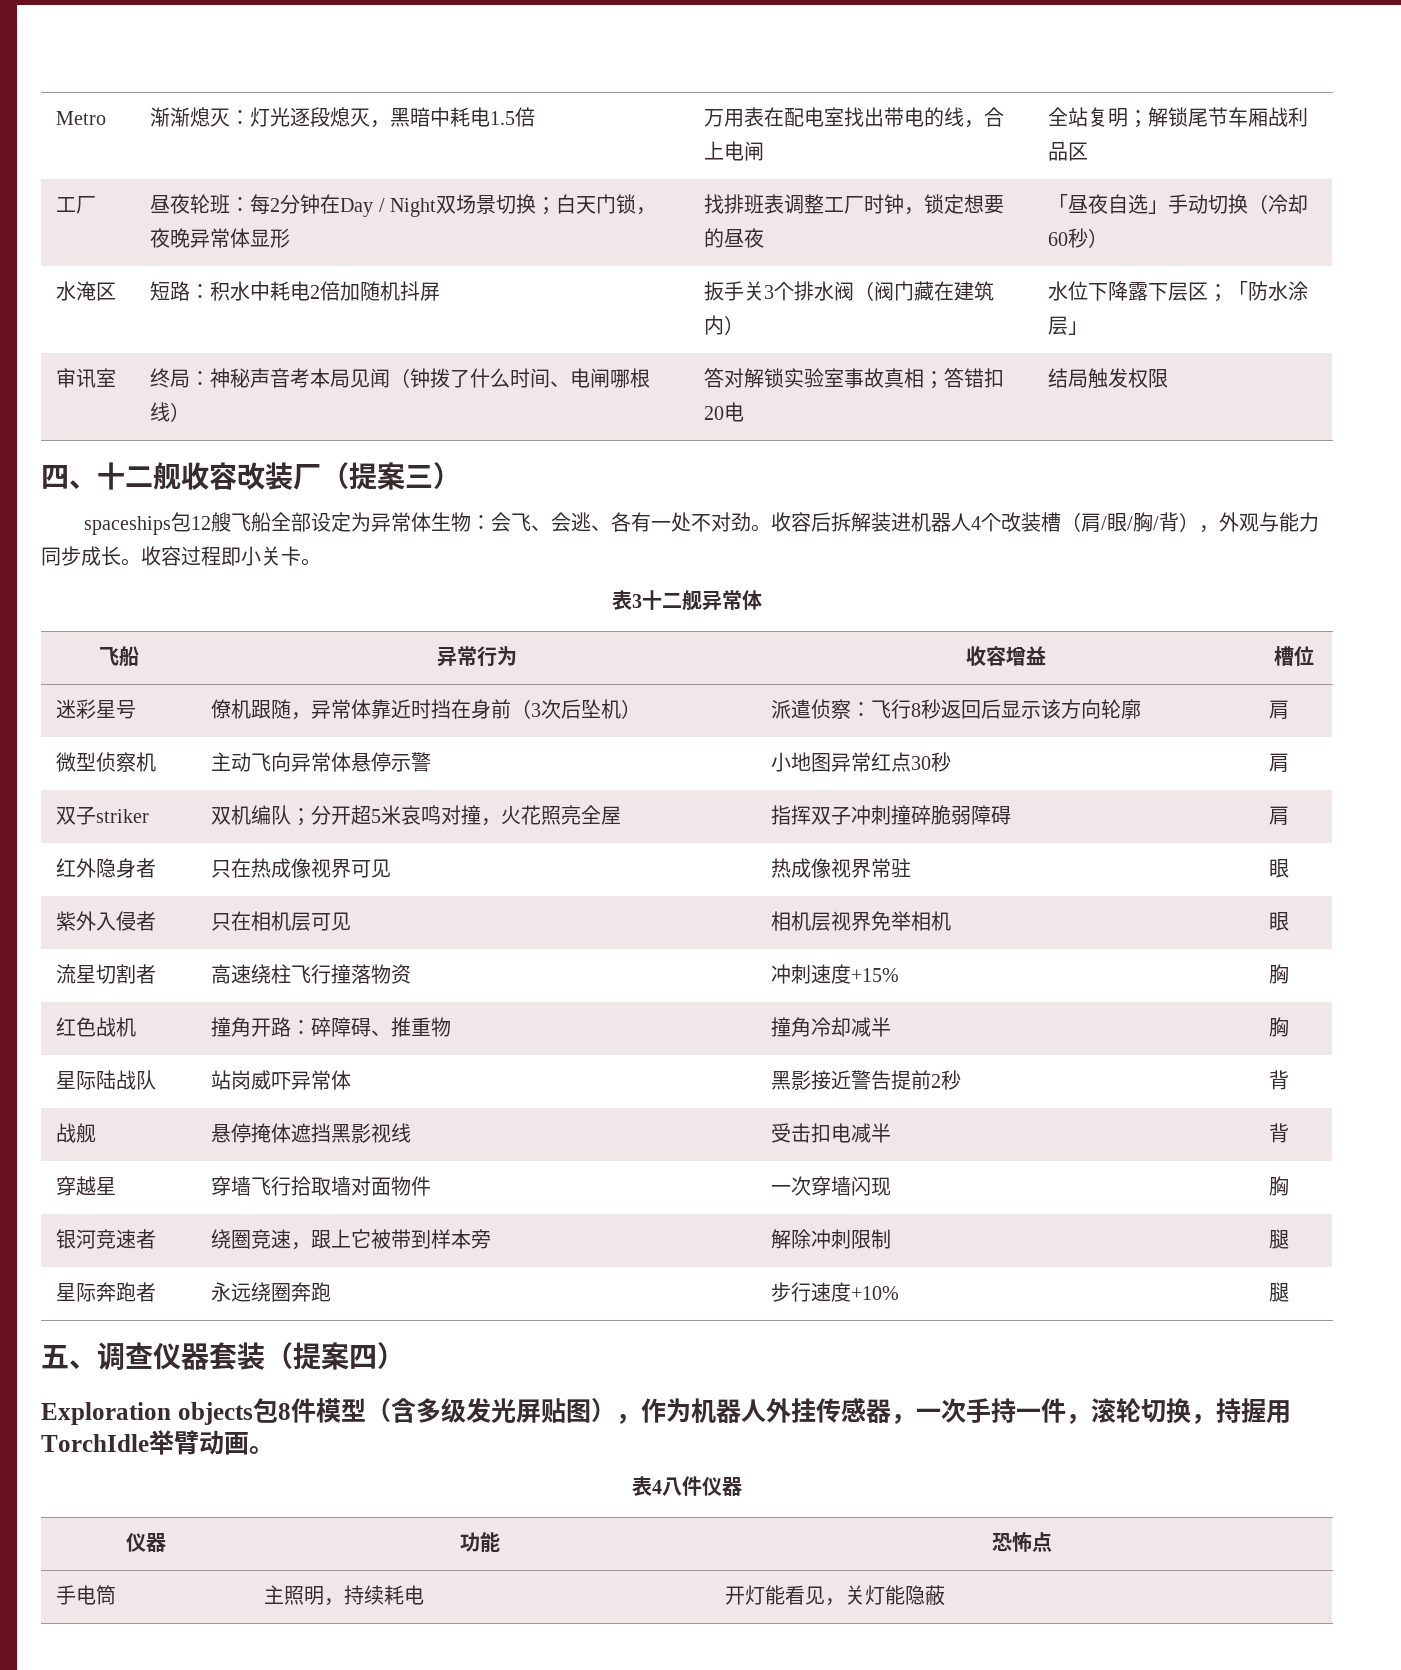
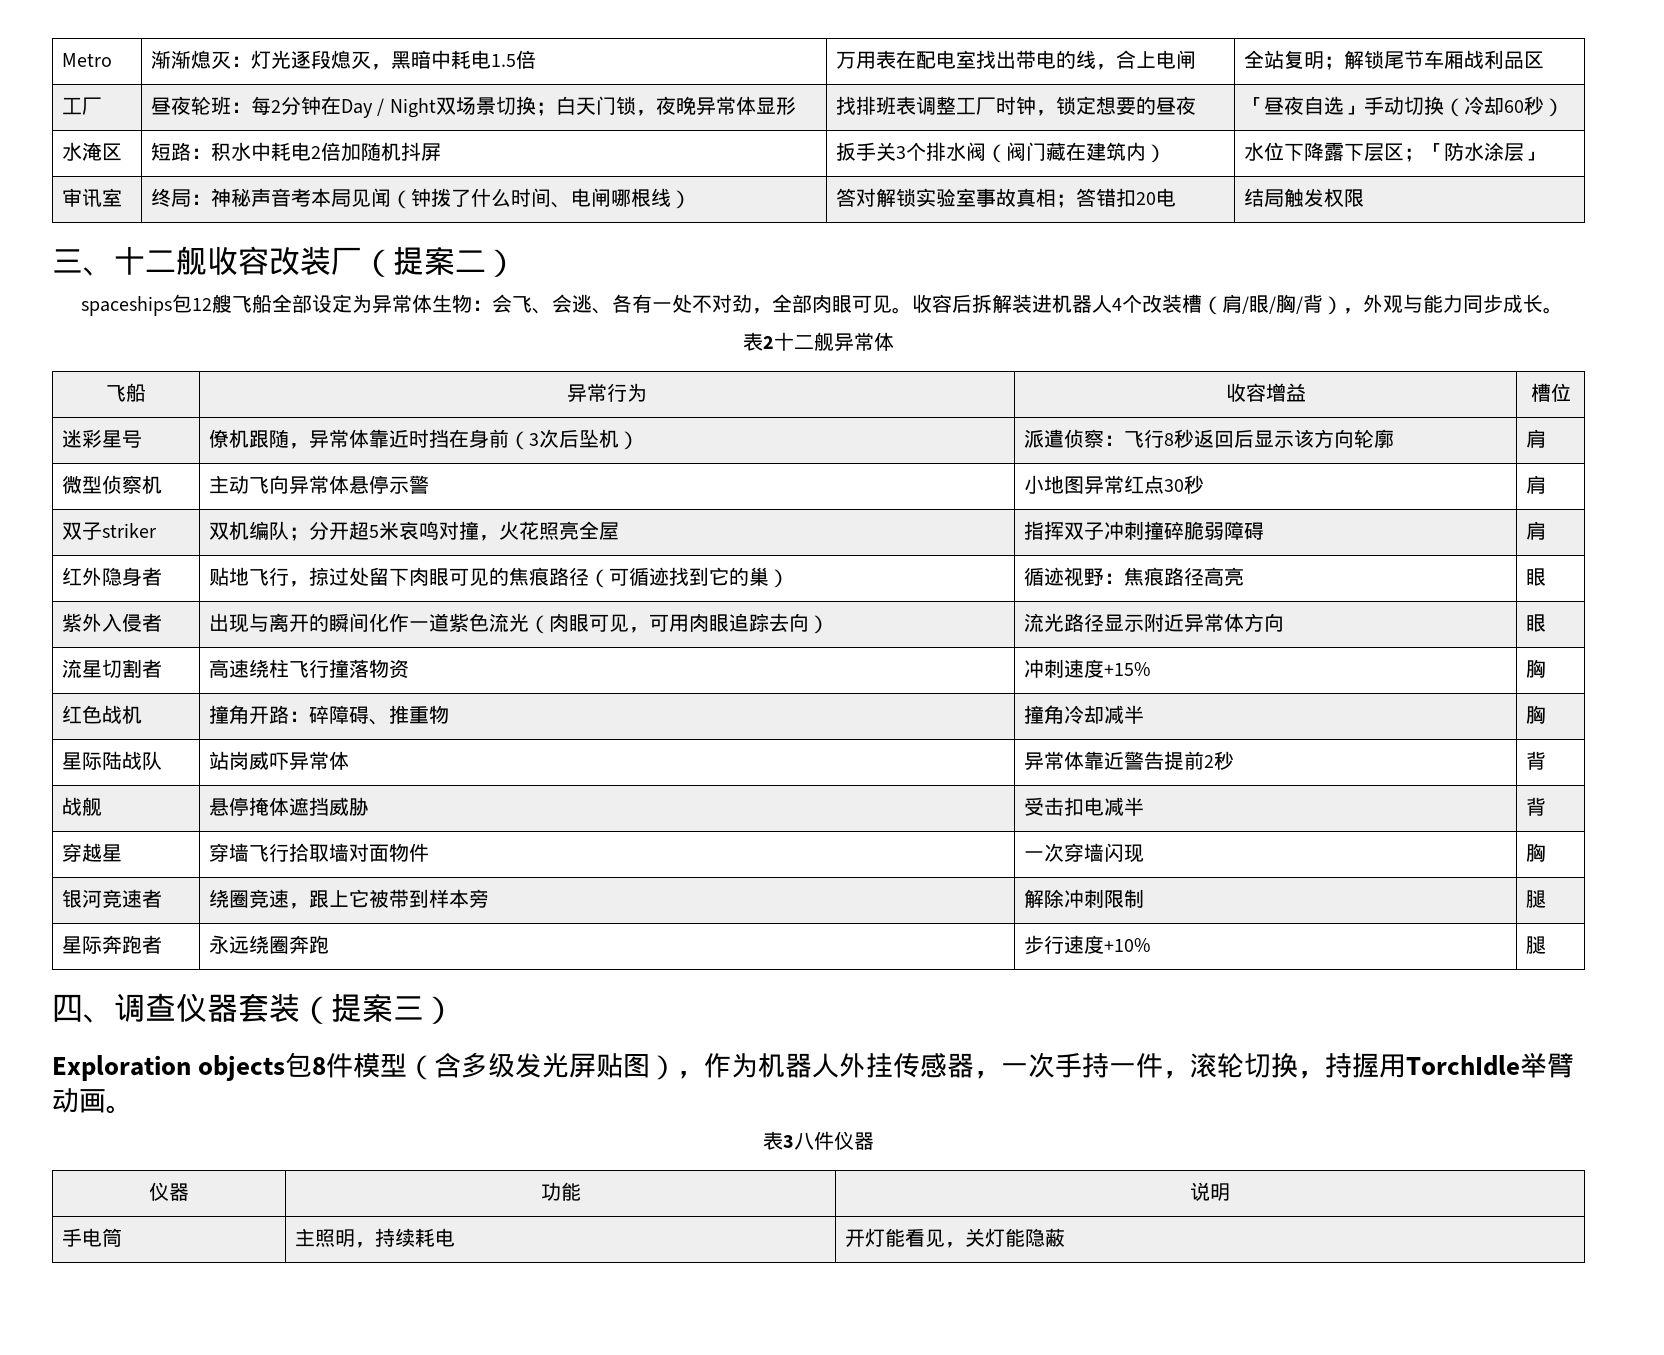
[41,465,69,489] 四 -> [52,249,83,273] 三
[405,465,433,488] 三 -> [455,250,486,272] 二
(752, 522) none -> [751,294,892,314] ，全部肉眼可见
[141,546,321,566] [612,590,642,610] 收容过程即小关卡。 // 表3 -> [743,332,774,351] // 表2
[211,858,392,878] [771,858,912,878] [1269,859,1290,878] [56,911,157,931] [211,911,352,931] [771,911,952,931] 只在热成像视界可见 | 热成像视界常驻 | 眼 // 紫外入侵者 | 只在相机层可见 | 相机层视界免举相机 -> [208,567,789,588] [1023,567,1244,587] [1525,568,1546,586] [61,613,162,632] [208,613,829,634] [1023,613,1284,632] 贴地飞行，掠过处留下肉眼可见的焦痕路径（可循迹找到它的巢） | 循迹视野：焦痕路径高亮 | 眼 // 紫外入侵者 | 出现与离开的瞬间化作一道紫色流光（肉眼可见，可用肉眼追踪去向） | 流光路径显示附近异常体方向
[771,1070,832,1090] 黑影接 -> [1023,751,1104,770] 异常体靠
[331,1123,412,1143] 黑影视线 -> [328,797,369,816] 威胁
[41,1345,69,1369] 五 -> [52,994,83,1022] 四
[349,1345,377,1369] 四 -> [393,996,424,1020] 三
[652,1480,662,1494] 4 -> [783,1135,794,1148] 3
[991,1531,1052,1552] 恐怖点 -> [1190,1182,1230,1201] 说明

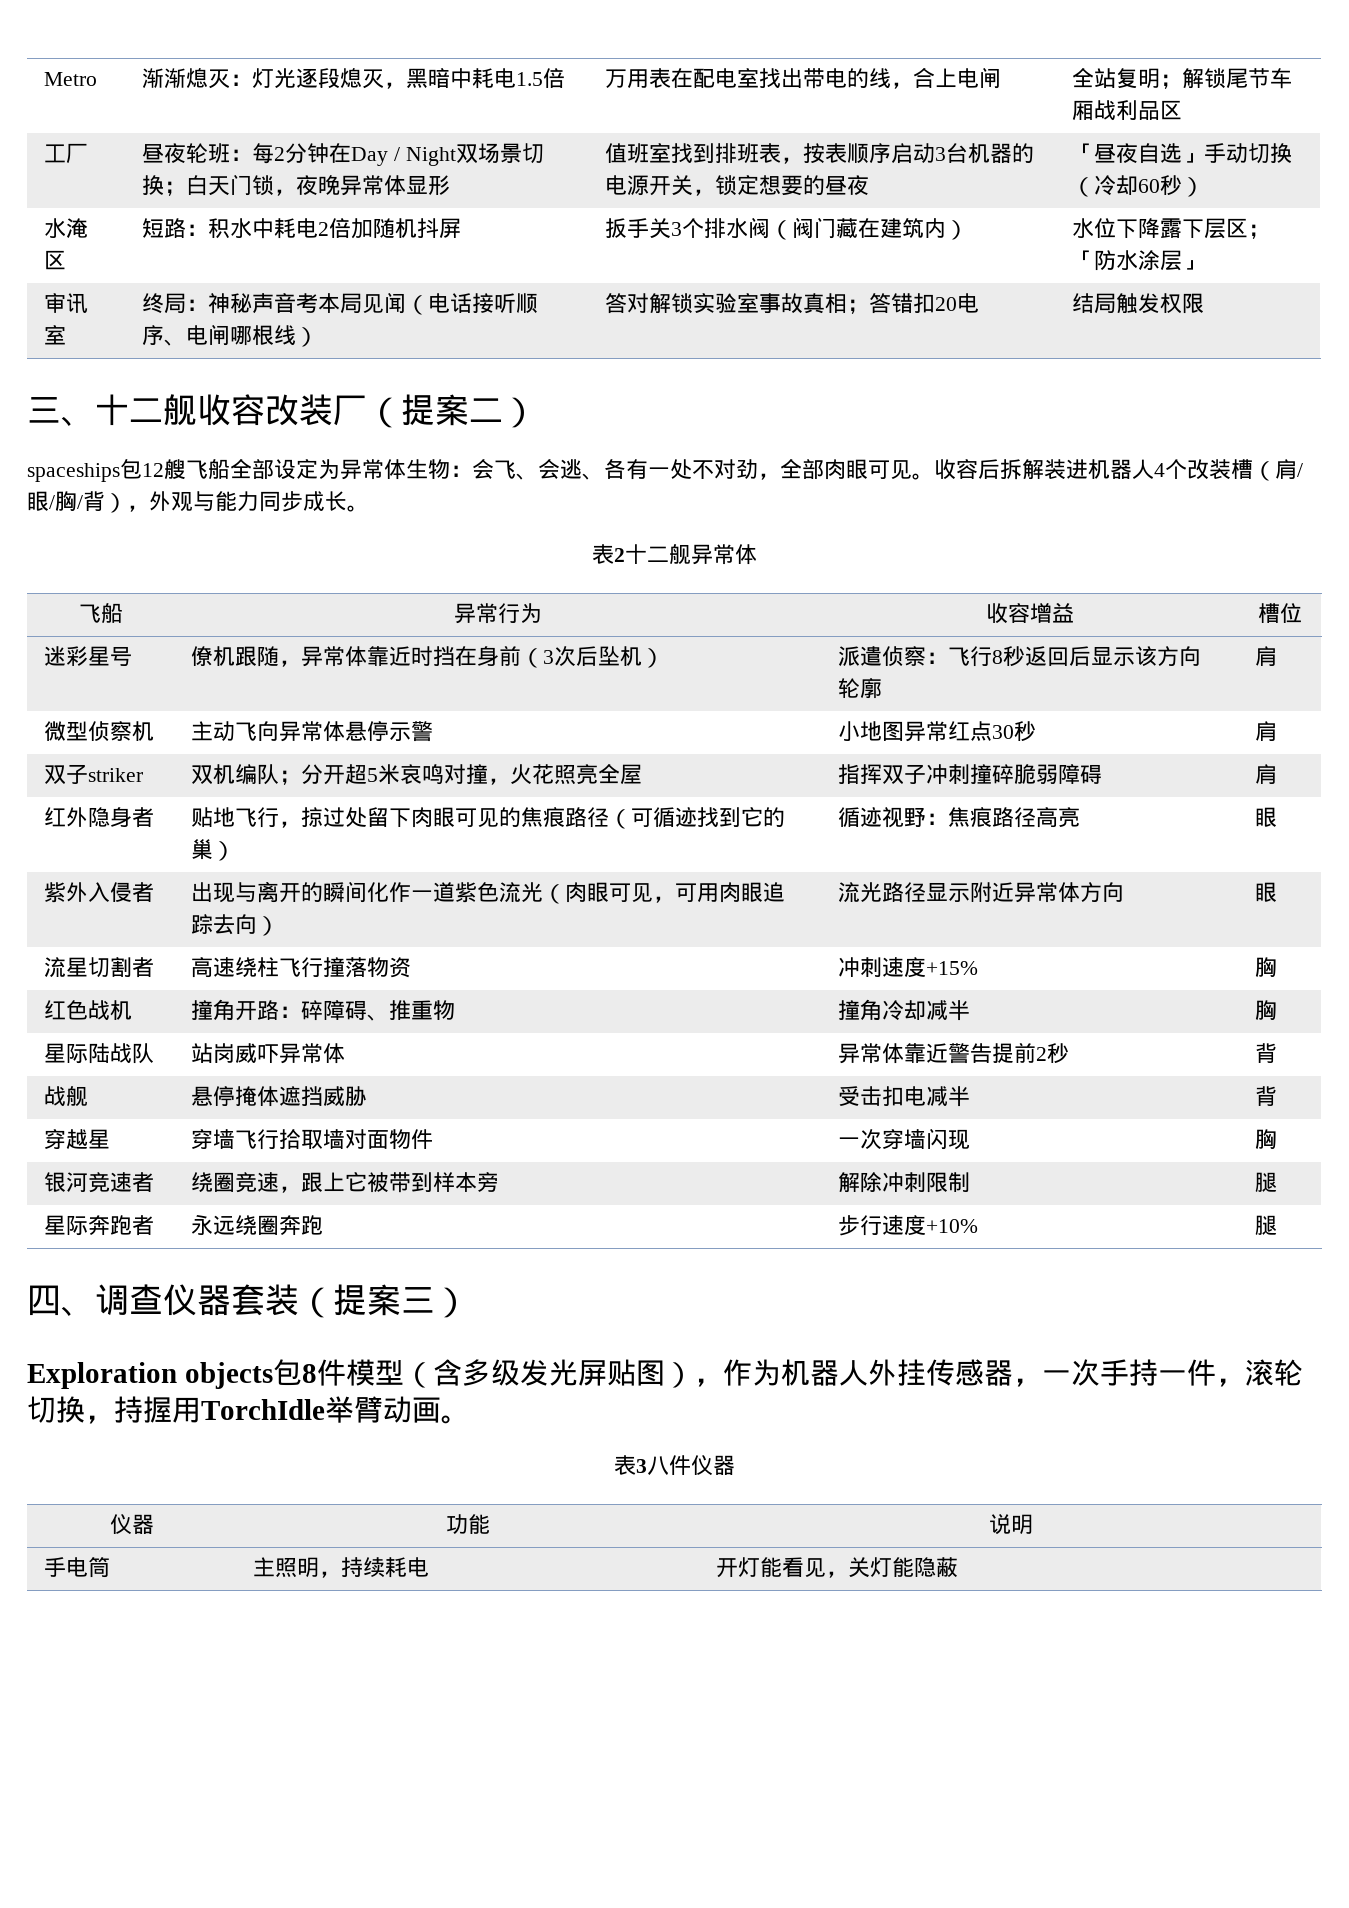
[835,96,1036,115] 找排班表调整工厂时钟 -> [605,143,1035,164] [605,175,694,196] 值班室找到排班表，按表顺序启动3台机器的电源开关
[410,188,551,207] 钟拨了什么时间 -> [428,293,539,313] [142,325,165,345] 电话接听顺序

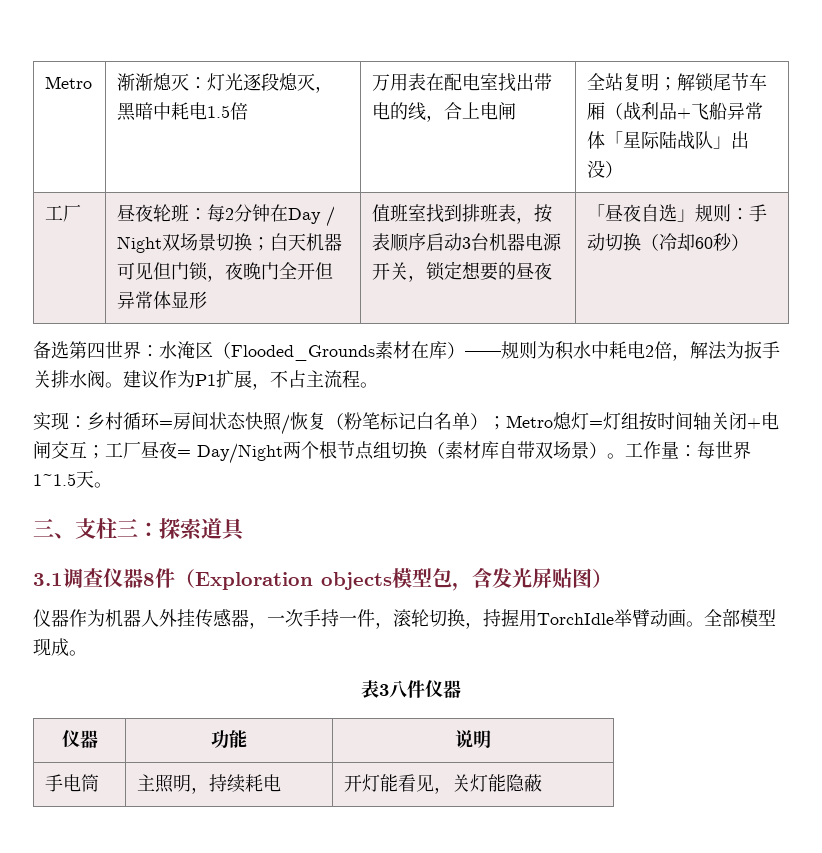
[1094,100,1183,121] 战利品区 -> [605,102,764,121] [587,131,750,150] [587,160,624,178] （战利品+飞船异常体「星际陆战队」出没）
(231, 186) none -> [306,233,343,251] [117,262,172,280] 机器可见但
(341, 185) none -> [261,262,334,280] 门全开但
[1012,143,1035,163] 的 -> (526, 242) none
(1205, 158) none -> [695,204,750,222] 规则：
[44,218,89,238] [44,250,67,270] [142,218,462,239] [605,217,969,240] [1072,218,1271,239] [1072,250,1205,271] [44,293,89,313] [44,325,67,345] [142,292,539,315] [142,324,319,347] [605,293,980,314] [1072,293,1205,314] [27,394,537,428] [27,459,1303,482] [27,491,369,513] [592,544,757,565] [79,603,123,623] [454,603,542,624] [986,602,1074,624] [1258,603,1302,623] [44,646,133,666] [191,645,665,668] [838,646,1202,667] [838,678,883,699] [1255,646,1278,666] [44,721,155,742] [191,721,434,742] [838,721,1037,742] [1255,721,1278,741] [44,764,144,785] [191,764,643,785] [838,764,1103,785] [1255,764,1278,784] [44,807,155,828] [191,806,786,829] [191,839,236,861] [838,806,1081,828] [1255,807,1278,827] [44,882,155,903] [191,881,786,904] [191,914,280,936] [838,882,1125,903] [1255,882,1278,902] [44,957,155,978] [191,957,412,978] [838,957,979,978] [1255,957,1278,977] [44,1000,133,1021] [191,999,456,1021] [838,999,971,1021] [1255,1000,1278,1020] [44,1043,155,1064] [191,1043,346,1064] [838,1042,1070,1064] [1255,1043,1278,1063] [44,1086,89,1107] [191,1086,368,1107] [838,1086,971,1107] [1255,1086,1278,1106] [44,1129,111,1150] [191,1129,434,1150] [838,1128,971,1150] [1255,1129,1278,1149] [44,1172,155,1193] [191,1171,500,1193] [838,1172,971,1193] [1255,1172,1278,1193] [44,1215,155,1236] [191,1215,324,1236] [838,1215,979,1236] [1255,1215,1278,1236] [27,1284,469,1318] [27,1359,520,1389] // 水淹区 | 短路：积水中耗电2倍加随机抖屏 | 扳手关3个排水阀（阀门藏在建筑内） | 水位下降露下层区；「防水涂层」 // 审讯室 | 终局：神秘声音考本局见闻（电话接听顺序、电闸哪根线） | 答对解锁实验室事故真相；答错扣20电 | 结局触发权限 // 三、十二舰收容改装厂（提案二） // spaceships包12艘飞船全部设定为异常体生物：会飞、会逃、各有一处不对劲，全部肉眼可见。收容后拆解装进机器人4个改装槽（肩/眼/胸/背），外观与能力同步成长。 // 表2十二舰异常体 // 飞船 | 异常行为 | 收容增益 | 槽位 // 迷彩星号 | 僚机跟随，异常体靠近时挡在身前（3次后坠机） | 派遣侦察：飞行8秒返回后显示该方向轮廓 | 肩 // 微型侦察机 | 主动飞向异常体悬停示警 | 小地图异常红点30秒 | 肩 // 双子striker | 双机编队；分开超5米哀鸣对撞，火花照亮全屋 | 指挥双子冲刺撞碎脆弱障碍 | 肩 // 红外隐身者 | 贴地飞行，掠过处留下肉眼可见的焦痕路径（可循迹找到它的巢） | 循迹视野：焦痕路径高亮 | 眼 // 紫外入侵者 | 出现与离开的瞬间化作一道紫色流光（肉眼可见，可用肉眼追踪去向） | 流光路径显示附近异常体方向 | 眼 // 流星切割者 | 高速绕柱飞行撞落物资 | 冲刺速度+15% | 胸 // 红色战机 | 撞角开路：碎障碍、推重物 | 撞角冷却减半 | 胸 // 星际陆战队 | 站岗威吓异常体 | 异常体靠近警告提前2秒 | 背 // 战舰 | 悬停掩体遮挡威胁 | 受击扣电减半 | 背 // 穿越星 | 穿墙飞行拾取墙对面物件 | 一次穿墙闪现 | 胸 // 银河竞速者 | 绕圈竞速，跟上它被带到样本旁 | 解除冲刺限制 | 腿 // 星际奔跑者 | 永远绕圈奔跑 | 步行速度+10% | 腿 // 四、调查仪器套装（提案三） // Exploration objects包8件模型（含多级 -> [33,341,780,361] [33,370,378,390] [33,412,779,435] [33,441,751,464] [33,470,112,488] [33,518,246,541] [33,567,492,591] // 备选第四世界：水淹区（Flooded_Grounds素材在库）——规则为积水中耗电2倍，解法为扳手关排水阀。建议作为P1扩展，不占主流程。 // 实现：乡村循环=房间状态快照/恢复（粉笔标记白名单）；Metro熄灯=灯组按时间轴关闭+电闸交互；工厂昼夜= Day/Night两个根节点组切换（素材库自带双场景）。工作量：每世界1~1.5天。 // 三、支柱三：探索道具 // 3.1调查仪器8件（Exploration objects模型包，含
[693,1378,723,1387] ， -> [33,609,69,627] // 仪器
(470, 1419) none -> [704,609,776,627] [33,638,87,656] 全部模型现成。

